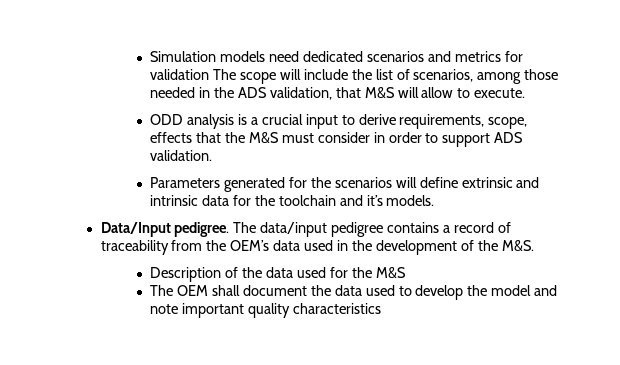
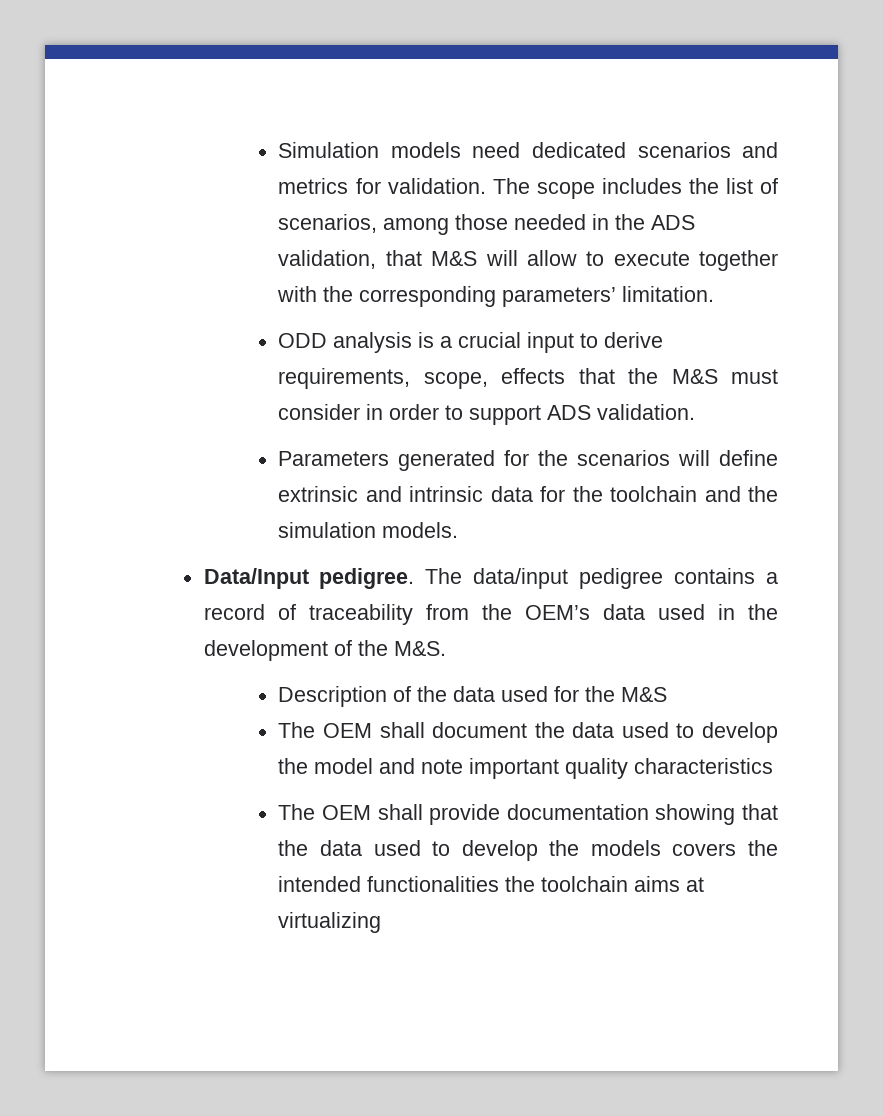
[150,69,210,80] validation -> [387,178,486,194] validation.
[279,69,348,80] will include -> [601,178,682,194] includes
[474,88,526,98] execute. -> [613,250,778,271] [277,286,715,307] execute together with the corresponding parameters’ limitation.
[366,195,383,206] it’s -> [748,486,778,502] [278,522,377,538] the simulation
(381, 308) none -> [278,804,778,825] [278,840,778,861] [278,876,705,892] [278,912,382,933] // The OEM shall provide documentation showing that the data used to develop the models covers the intended functionalities the toolchain aims at virtualizing

